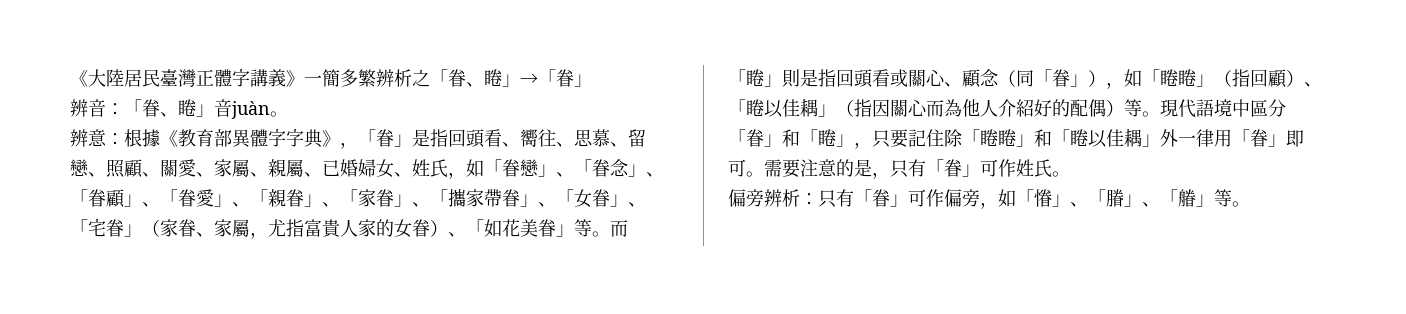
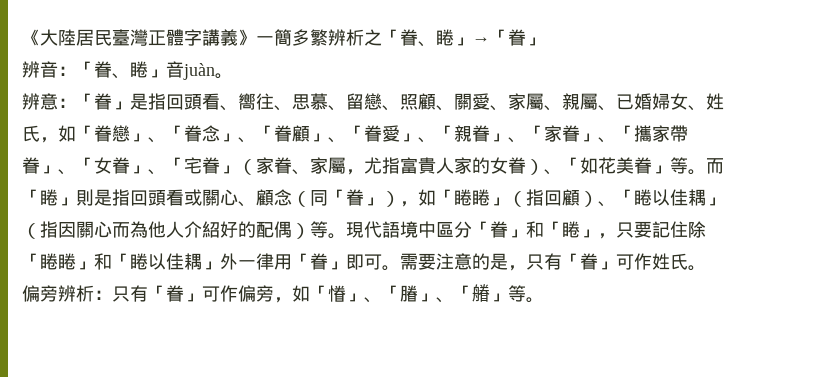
[124,128,358,149] 根據《教育部異體字字典》， -> (76, 103) none

